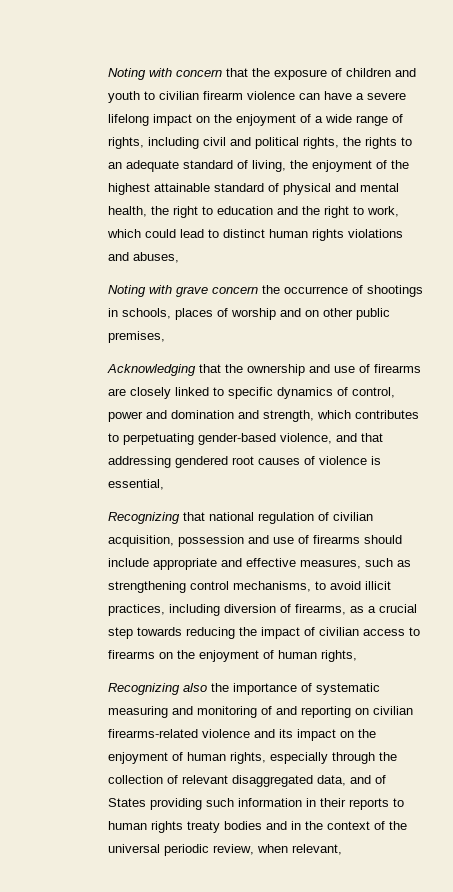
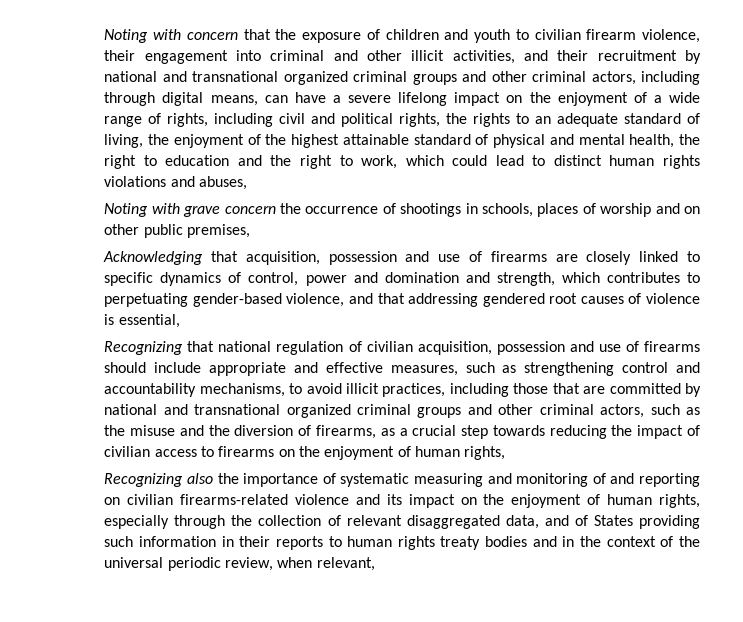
[247,91,296,100] violence -> [641,29,700,43] [104,50,701,64] [104,71,700,85] [104,92,258,106] violence, their engagement into criminal and other illicit activities, and their recruitment by national and transnational organized criminal groups and other criminal actors, including through digital means,
[225,364,306,376] the ownership -> [245,251,397,265] acquisition, possession
(230, 585) none -> [676,362,701,373] [104,383,197,397] and accountability
(221, 610) none -> [513,383,701,397] [104,404,700,418] [104,425,230,436] those that are committed by national and transnational organized criminal groups and other criminal actors, such as the misuse and the

